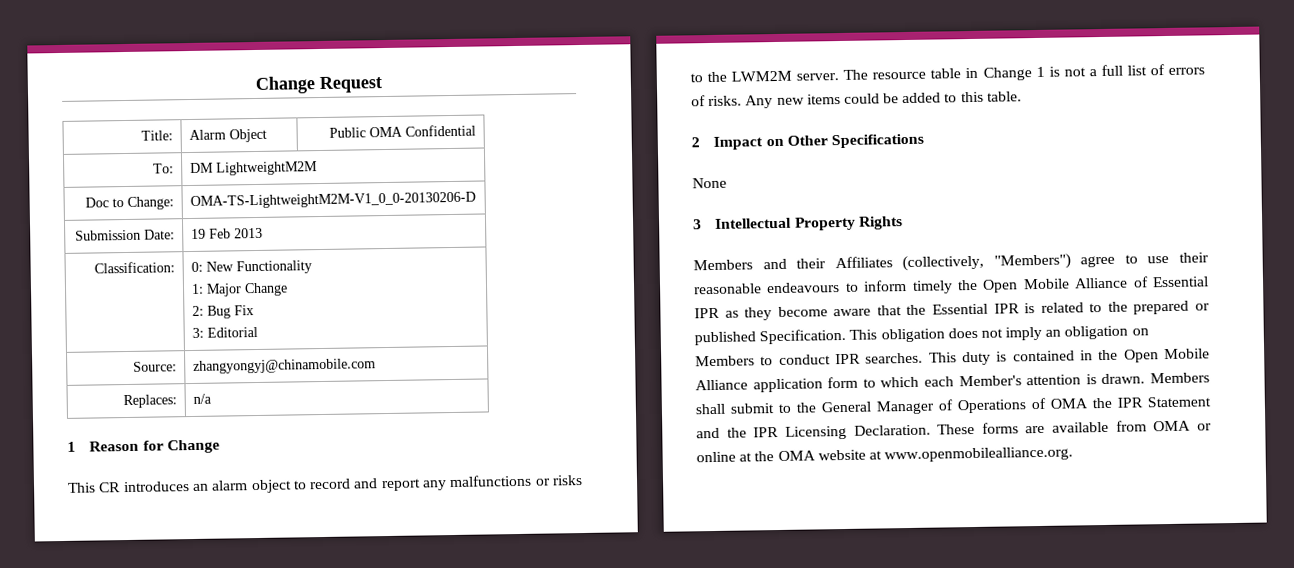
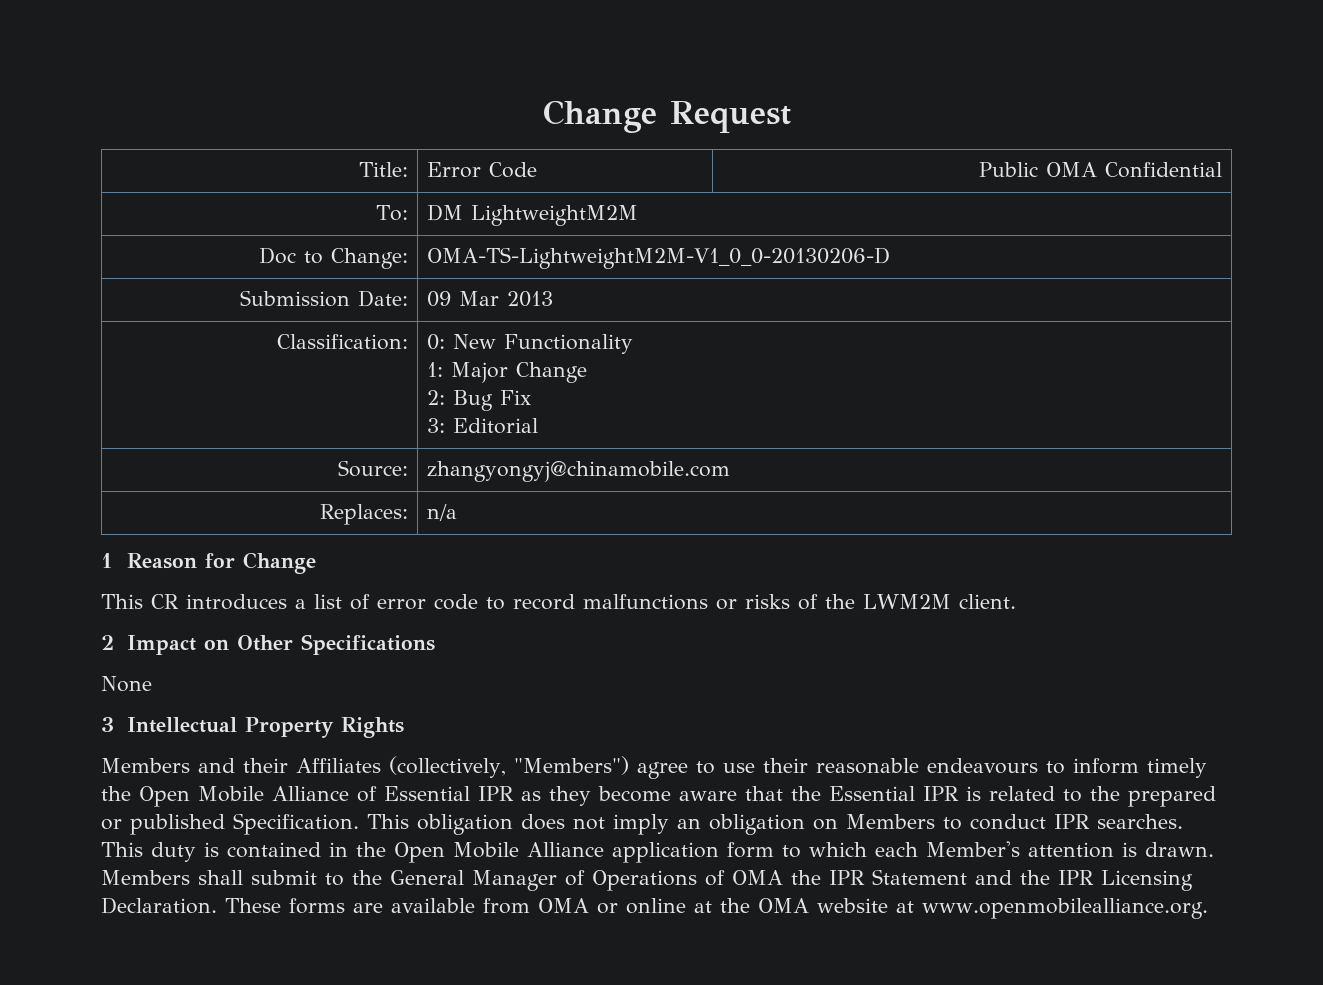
[188,128,267,143] Alarm Object -> [426,162,537,178] Error Code
[190,228,231,240] 19 Feb -> [426,291,499,307] 09 Mar
[192,478,448,494] an alarm object to record and report any -> [295,594,575,610] a list of error code to record
[690,73,703,83] to -> [798,594,818,610] of
[796,64,1205,81] [691,91,1022,109] server. The resource table in Change 1 is not a full list of errors of risks. Any new items could be added to this table. -> [958,594,1016,609] client.

